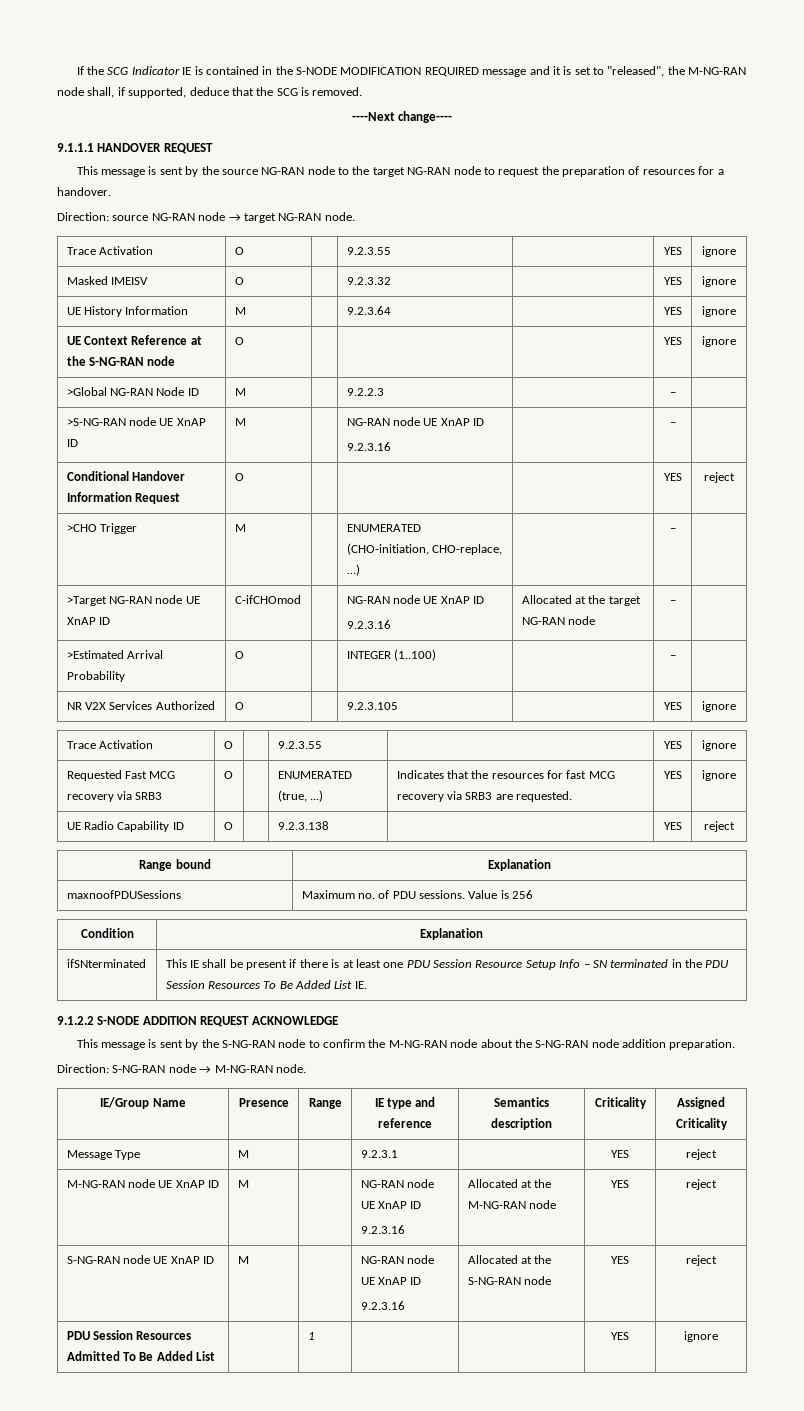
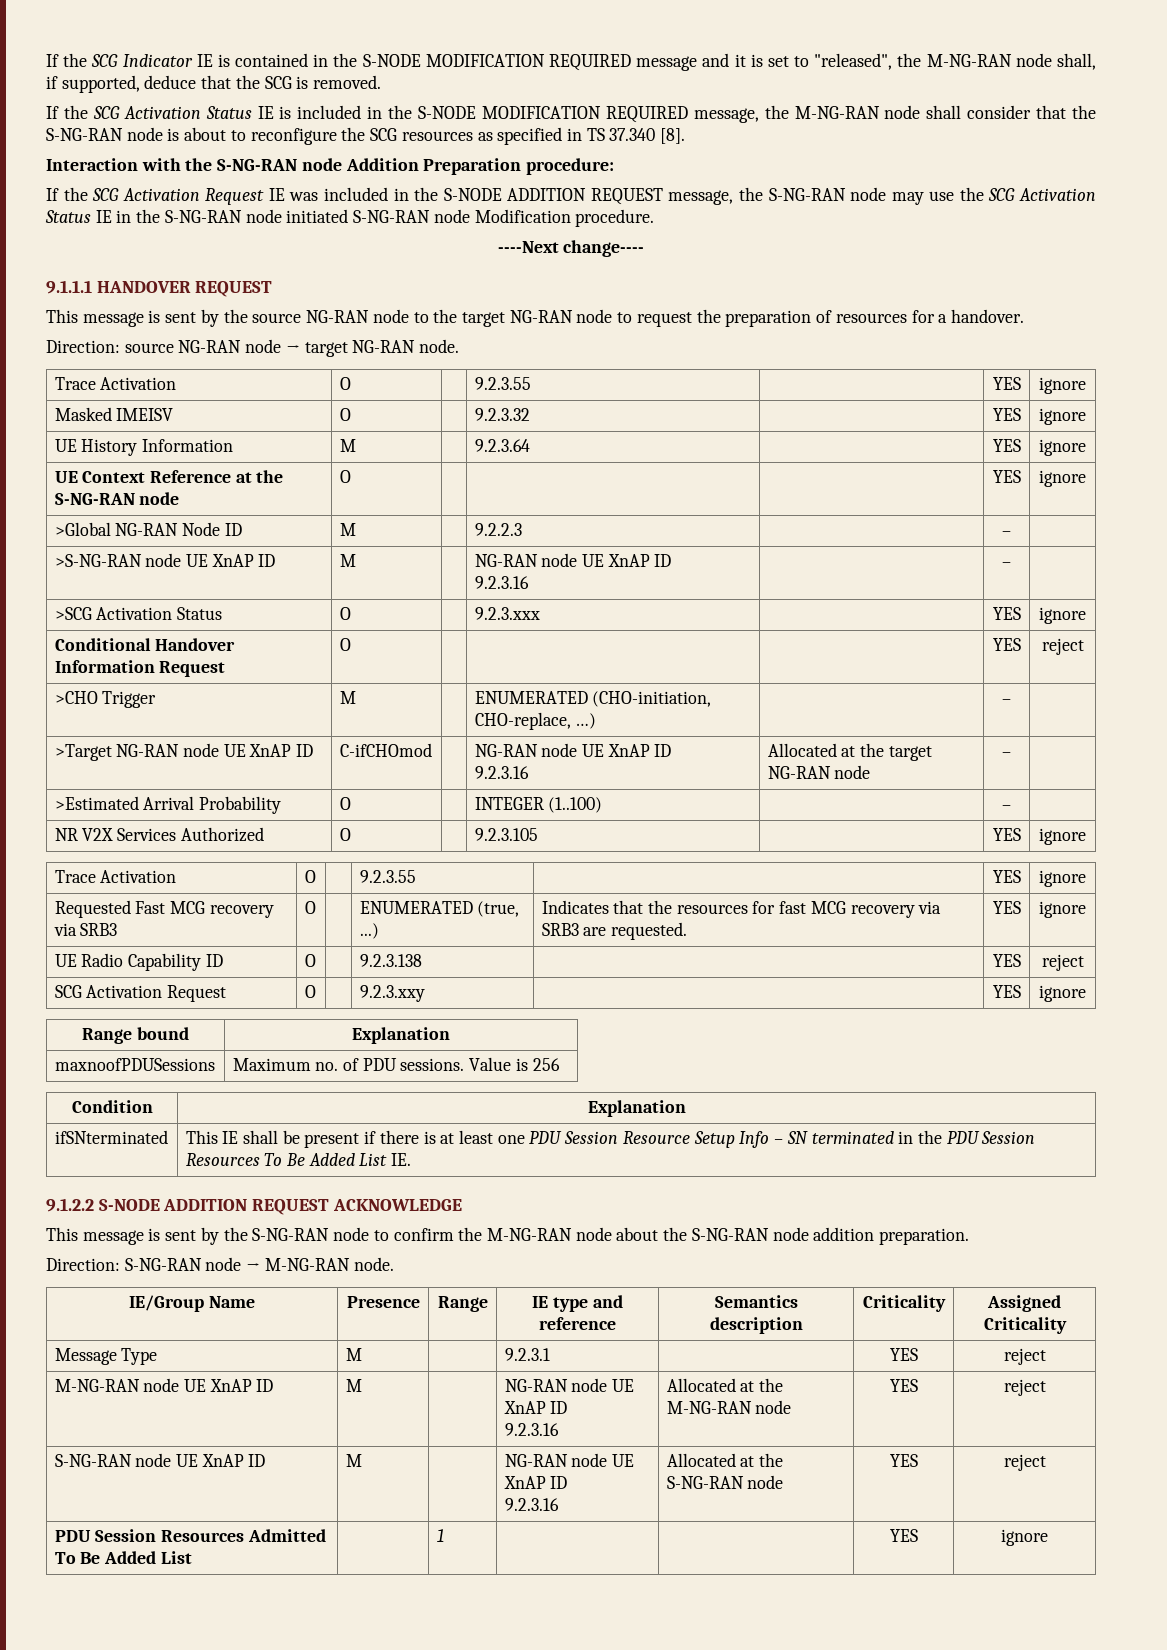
(363, 91) none -> [46,105,1096,123] [46,127,686,145] [46,158,615,175] [46,187,1096,205] [45,209,655,227] // If the SCG Activation Status IE is included in the S-NODE MODIFICATION REQUIRED message, the M-NG-RAN node shall consider that the S-NG-RAN node is about to reconfigure the SCG resources as specified in TS 37.340 [8]. // Interaction with the S-NG-RAN node Addition Preparation procedure: // If the SCG Activation Request IE was included in the S-NODE ADDITION REQUEST message, the S-NG-RAN node may use the SCG Activation Status IE in the S-NG-RAN node initiated S-NG-RAN node Modification procedure.
(676, 424) none -> [54,607,222,620] [339,607,351,620] [474,607,540,620] [992,607,1021,620] [1039,607,1086,624] // >SCG Activation Status | O | | 9.2.3.xxx | | YES | ignore
(735, 826) none -> [54,985,226,1002] [304,985,316,998] [359,985,425,1002] [992,985,1021,998] [1039,985,1086,1002] // SCG Activation Request | O | | 9.2.3.xxy | | YES | ignore

